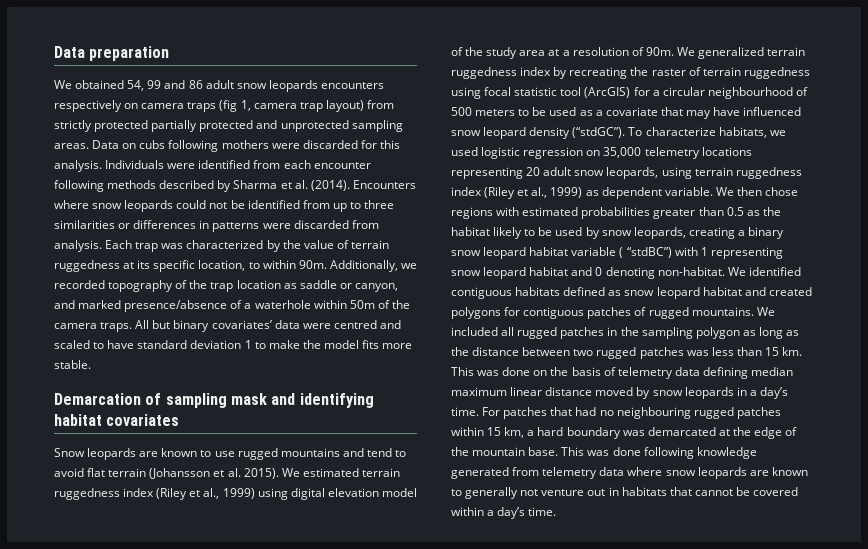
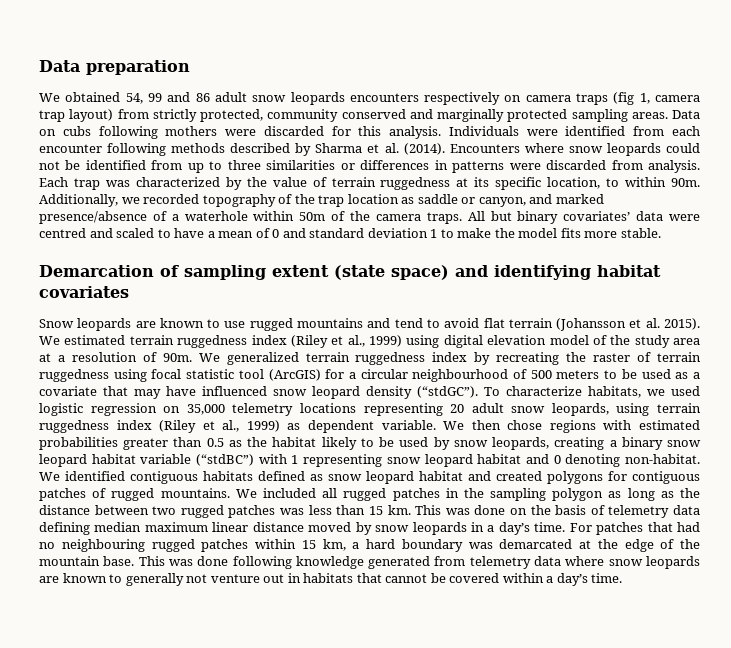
[94,120,349,132] protected partially protected and unprotected -> [200,109,568,122] protected, community conserved and marginally protected
(135, 344) none -> [207,228,306,238] a mean of 0 and
[230,393,267,405] mask -> [272,265,449,280] extent (state space)
[619,247,672,258] ( “stdBC”) -> [196,454,255,466] (“stdBC”)

